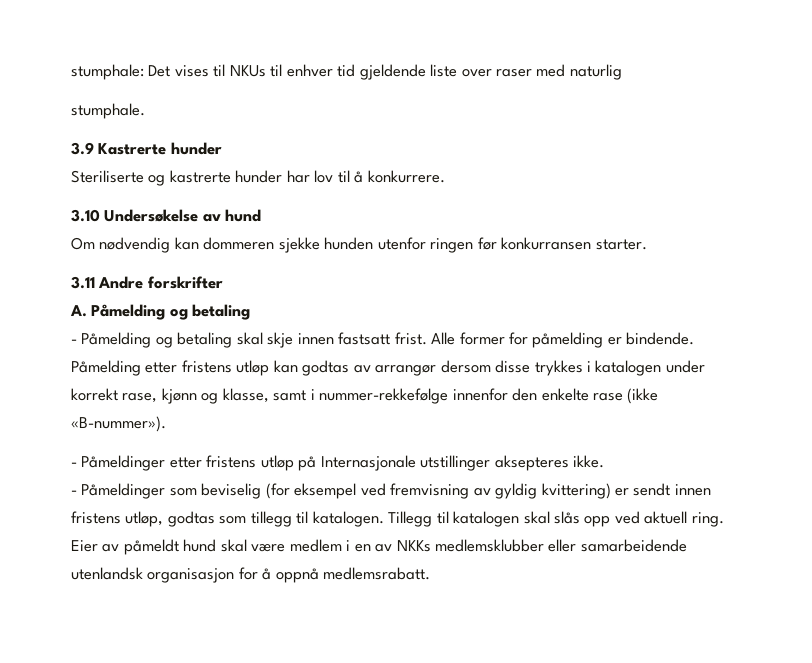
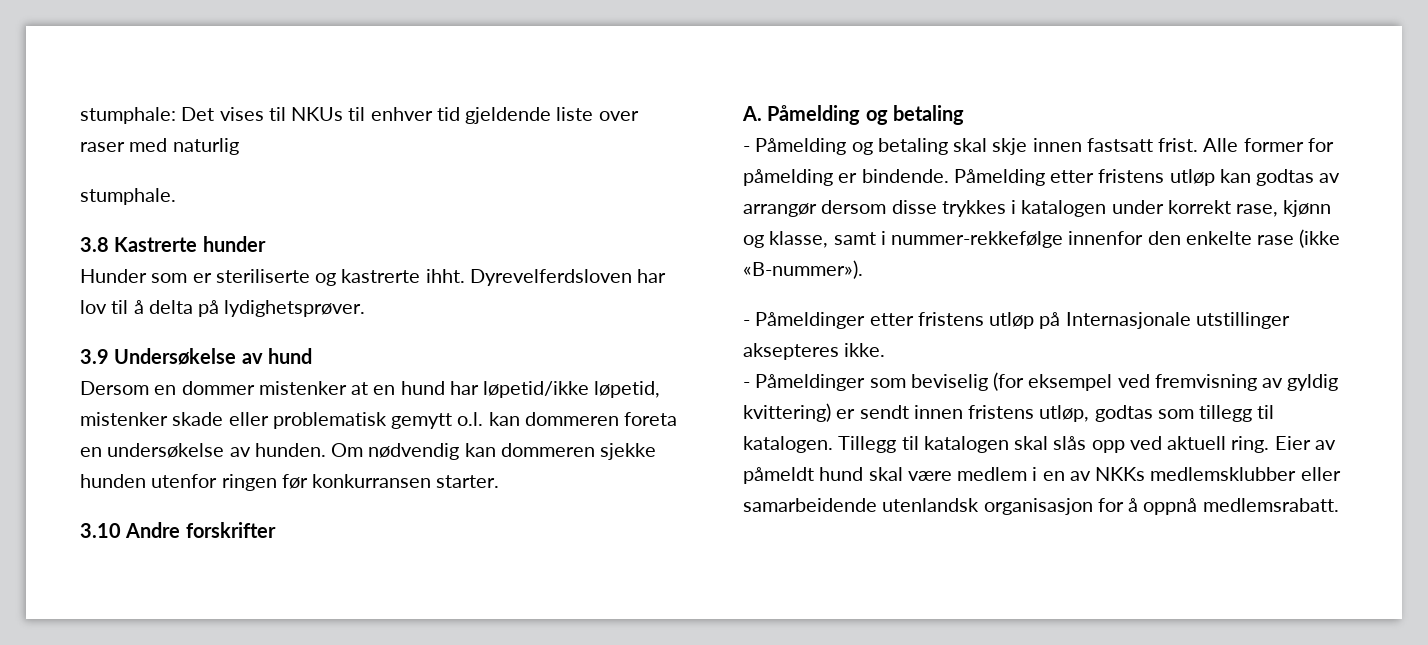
[71,142,94,155] 3.9 -> [80,237,109,252] 3.8
[71,170,445,186] [71,209,262,222] Steriliserte og kastrerte hunder har lov til å konkurrere. // 3.10 Undersøkelse av hund // -> [80,269,667,286] [80,300,366,317] [80,348,312,365] [80,381,661,398] [80,412,678,429] [80,443,326,458] Hunder som er steriliserte og kastrerte ihht. Dyrevelferdsloven har lov til å delta på lydighetsprøver. // 3.9 Undersøkelse av hund // Dersom en dommer mistenker at en hund har løpetid/ikke løpetid, mistenker skade eller problematisk gemytt o.l. kan dommeren foreta en undersøkelse av hunden.
[71,276,95,289] 3.11 -> [80,523,121,538] 3.10

